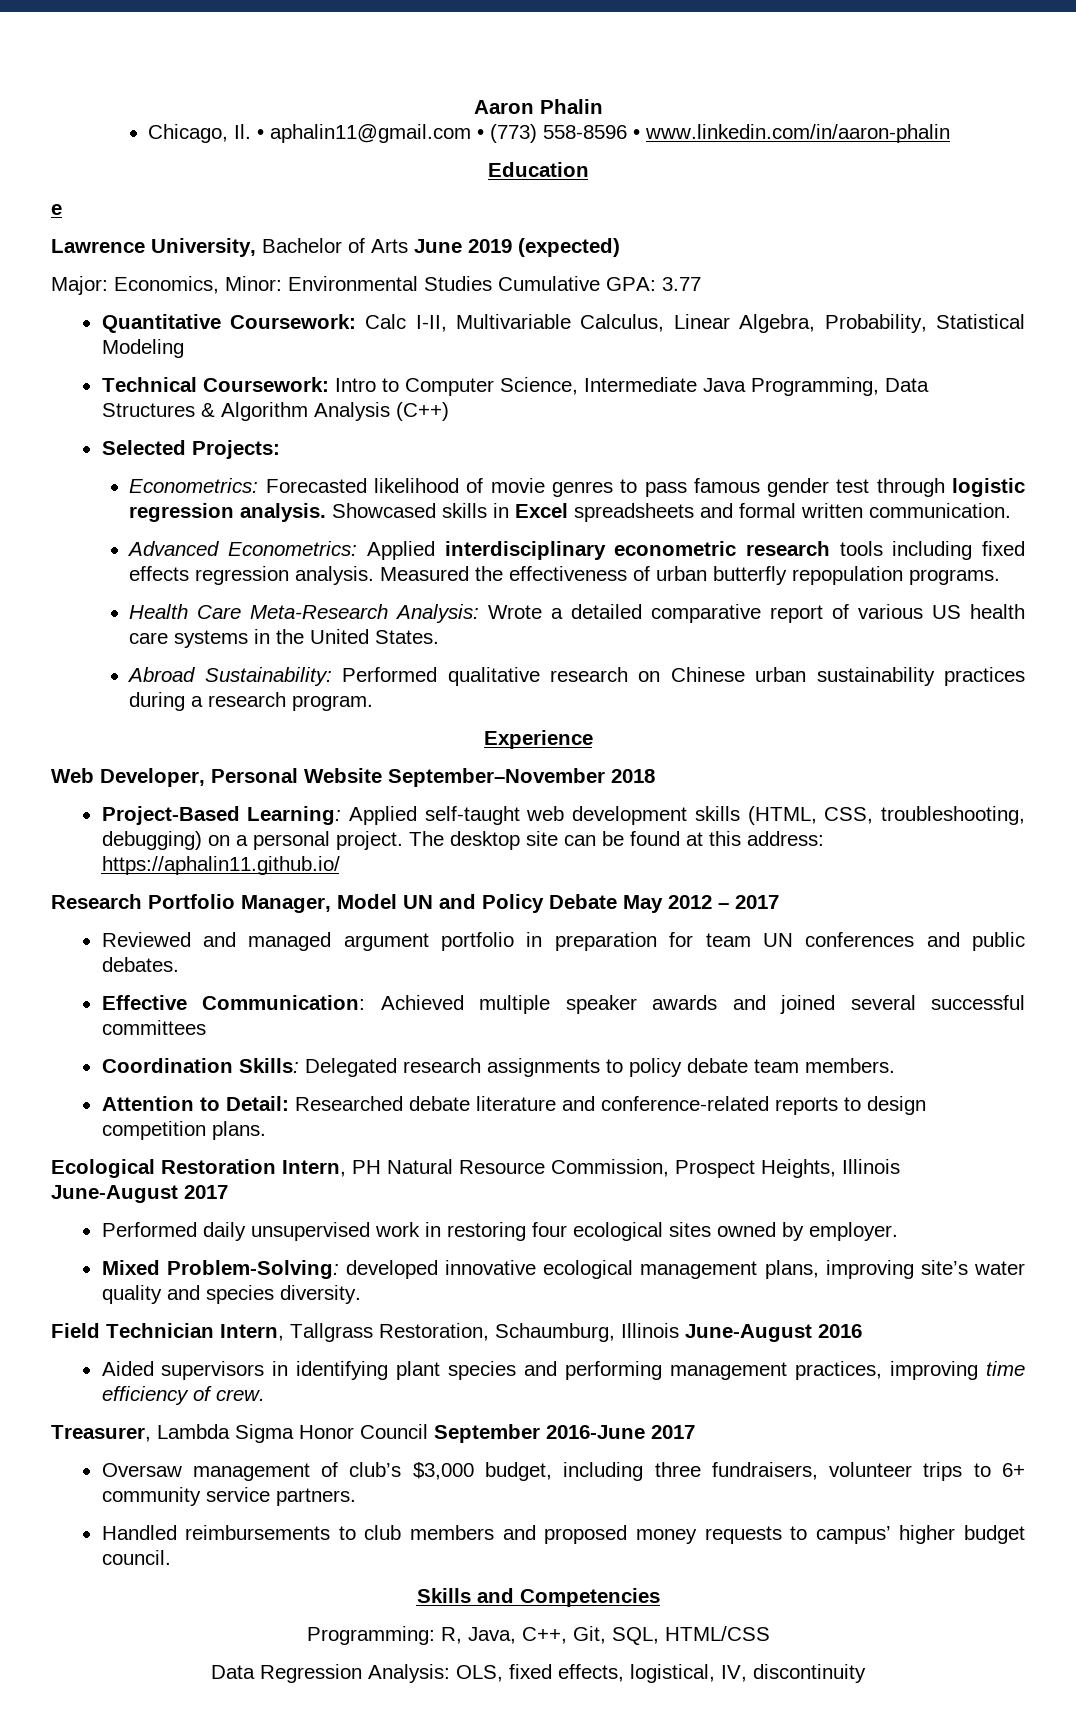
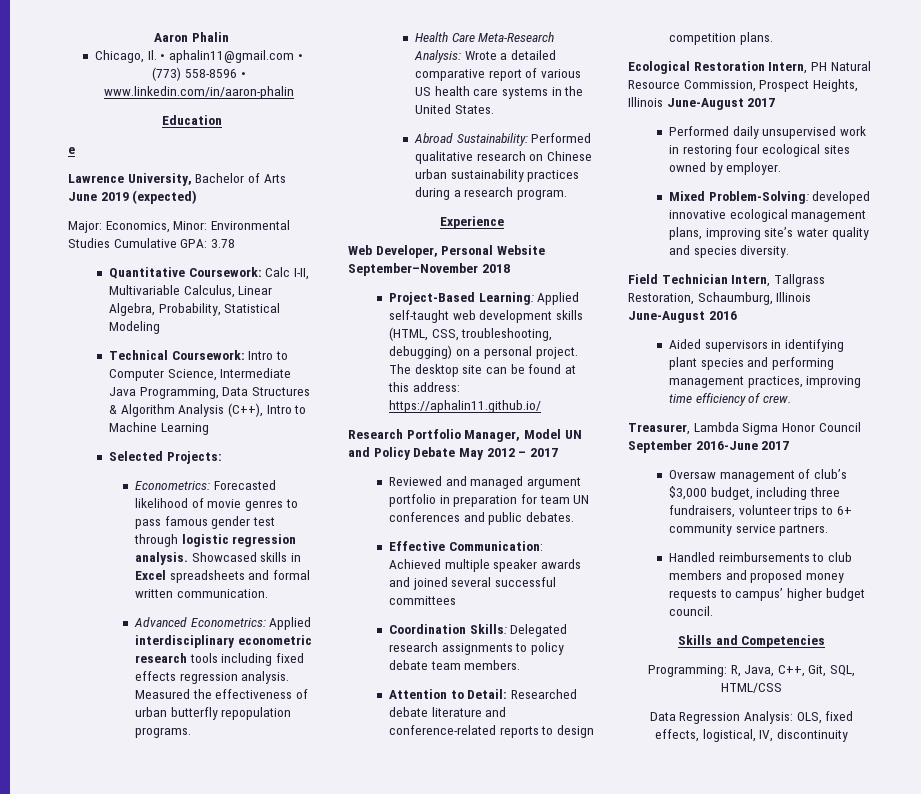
[662,277,701,291] 3.77 -> [210,239,235,248] 3.78
[395,402,449,421] (C++) -> [227,403,307,417] [108,422,209,435] (C++), Intro to Machine Learning

